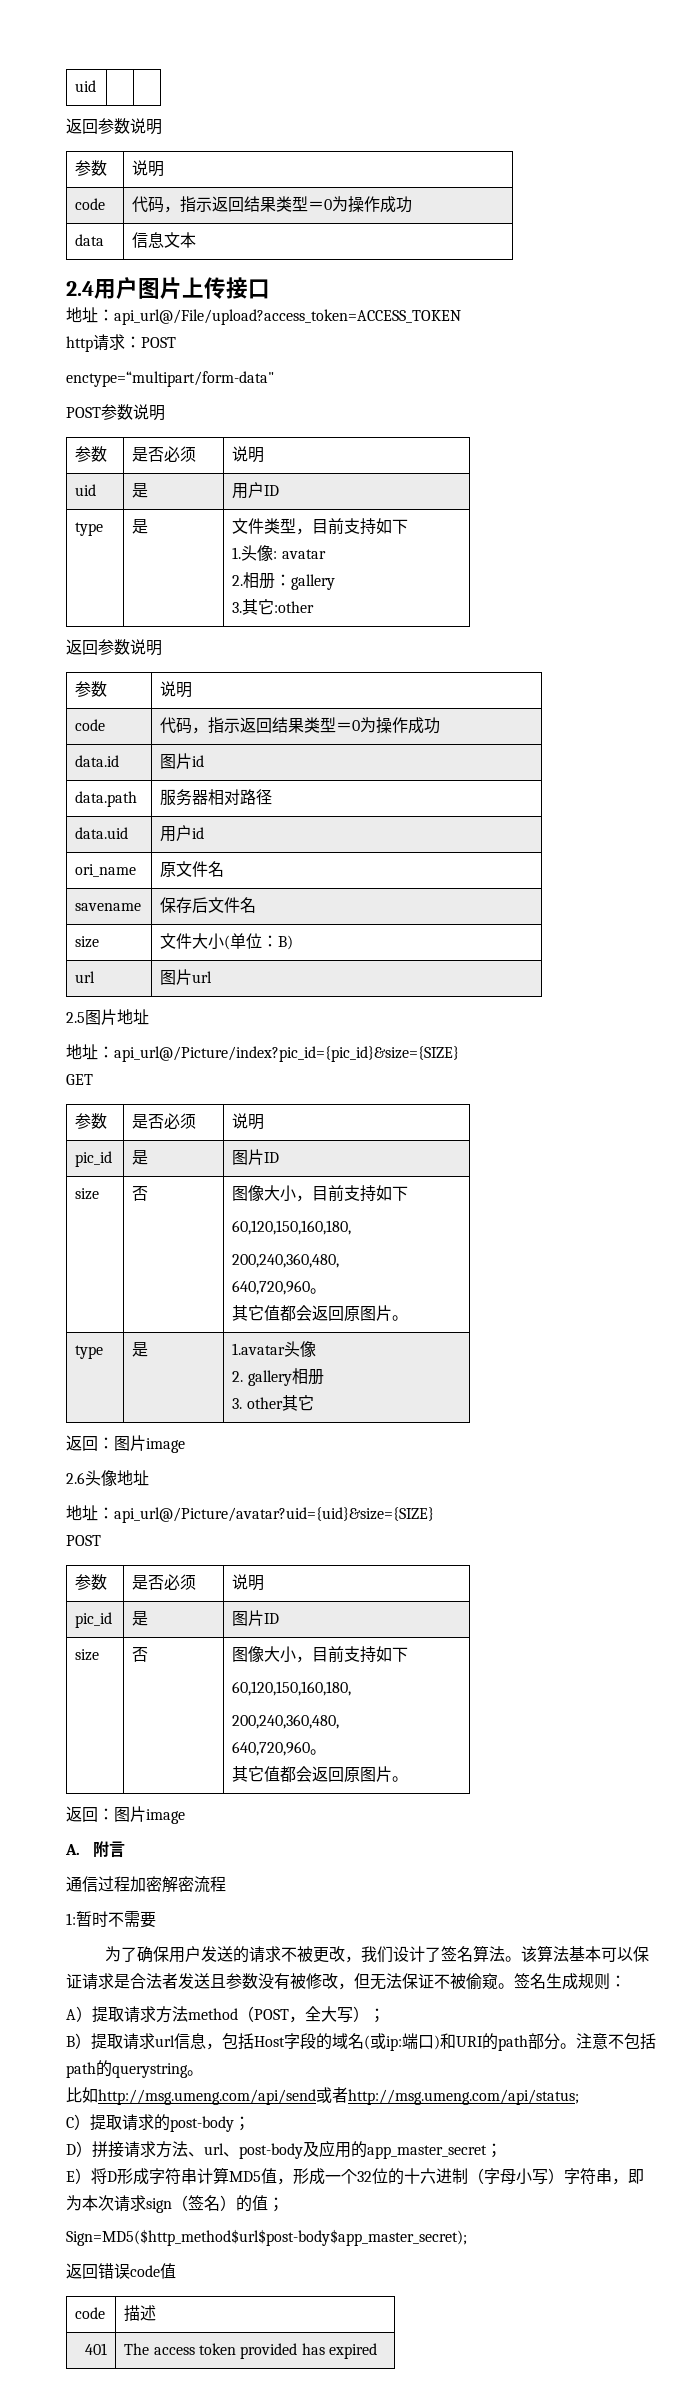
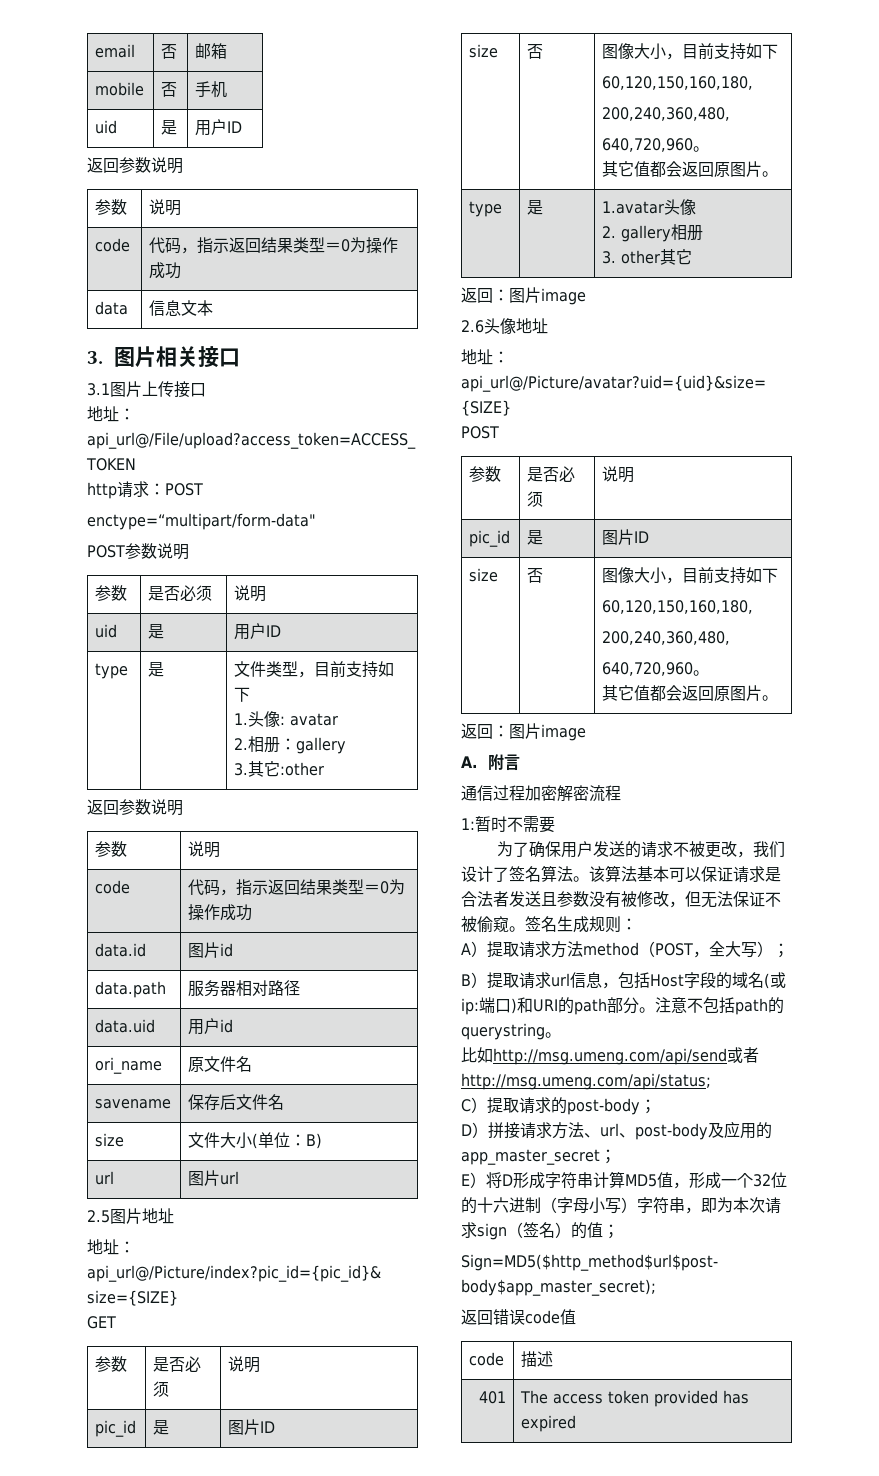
[75,80,97,92] uid | | -> [95,44,136,58] [161,44,178,59] [195,43,228,59] [95,82,145,96] [161,82,178,97] [195,81,228,98] [95,120,118,134] [161,120,178,135] [195,119,243,136] email | 否 | 邮箱 // mobile | 否 | 手机 // uid | 是 | 用户ID
[66,277,138,299] 2.4用户 -> [87,346,241,368] [87,383,110,396] 3.图片相关接口 // 3.1

